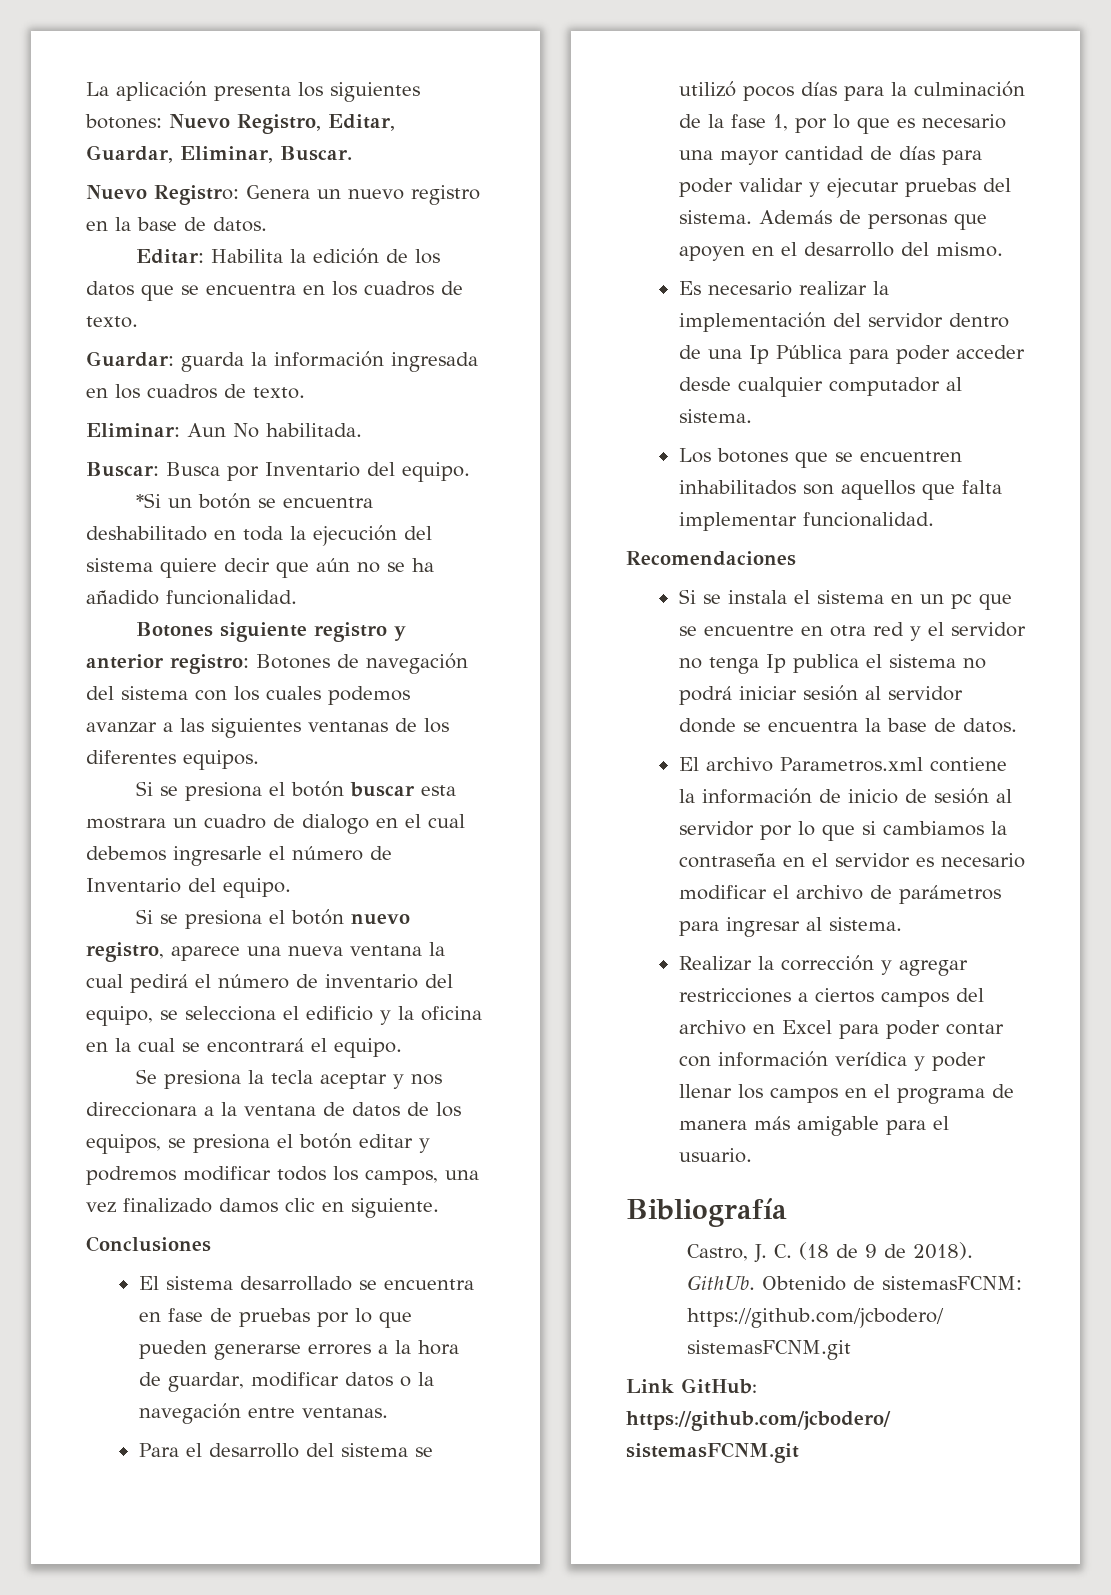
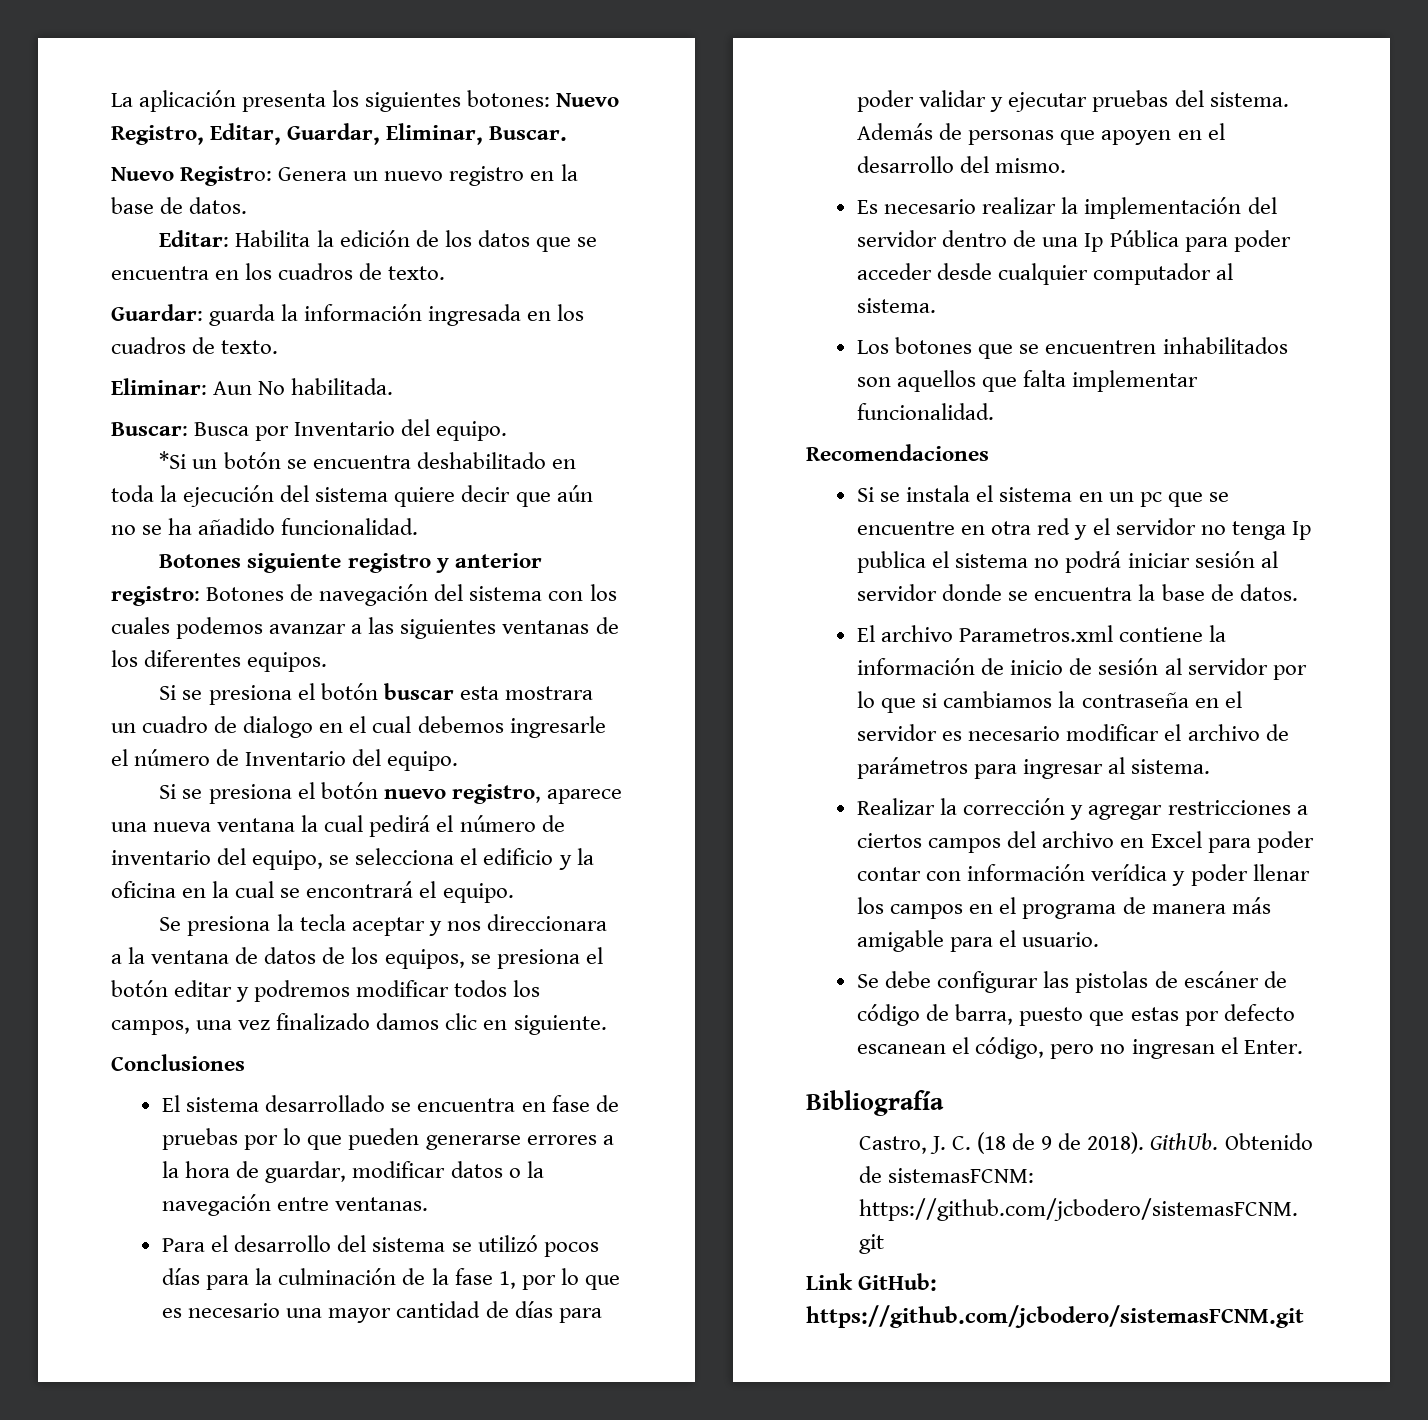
(752, 1155) none -> [857,971,1287,993] [857,1004,1295,1026] [857,1037,1303,1059] // Se debe configurar las pistolas de escáner de código de barra, puesto que estas por defecto escanean el código, pero no ingresan el Enter.

